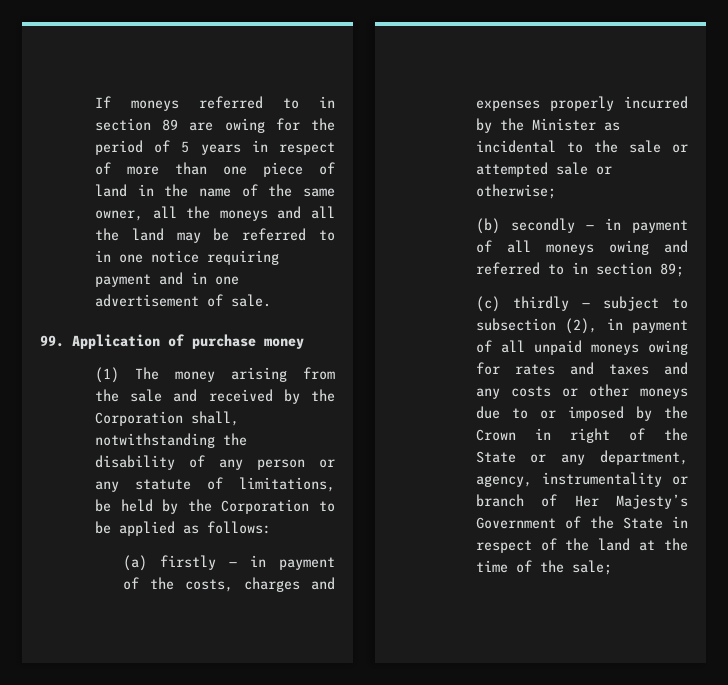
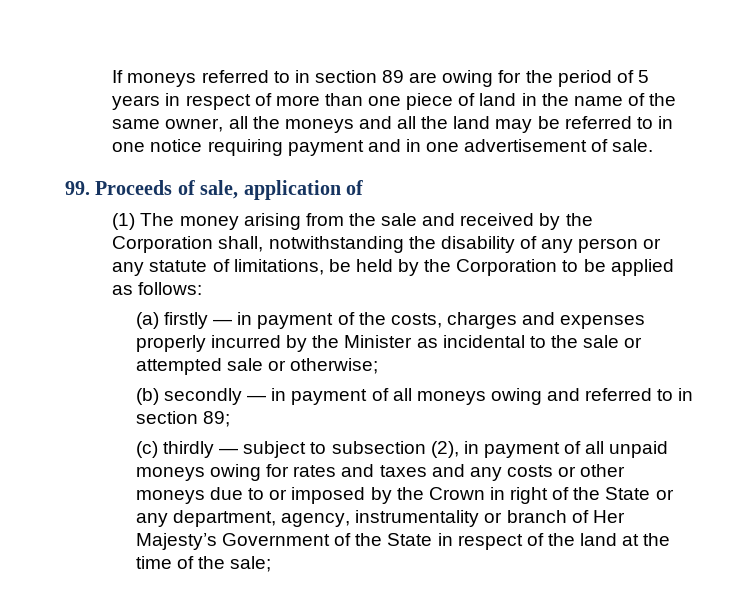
[72,334,304,349] Application of purchase money -> [95,180,363,200] Proceeds of sale, application of

